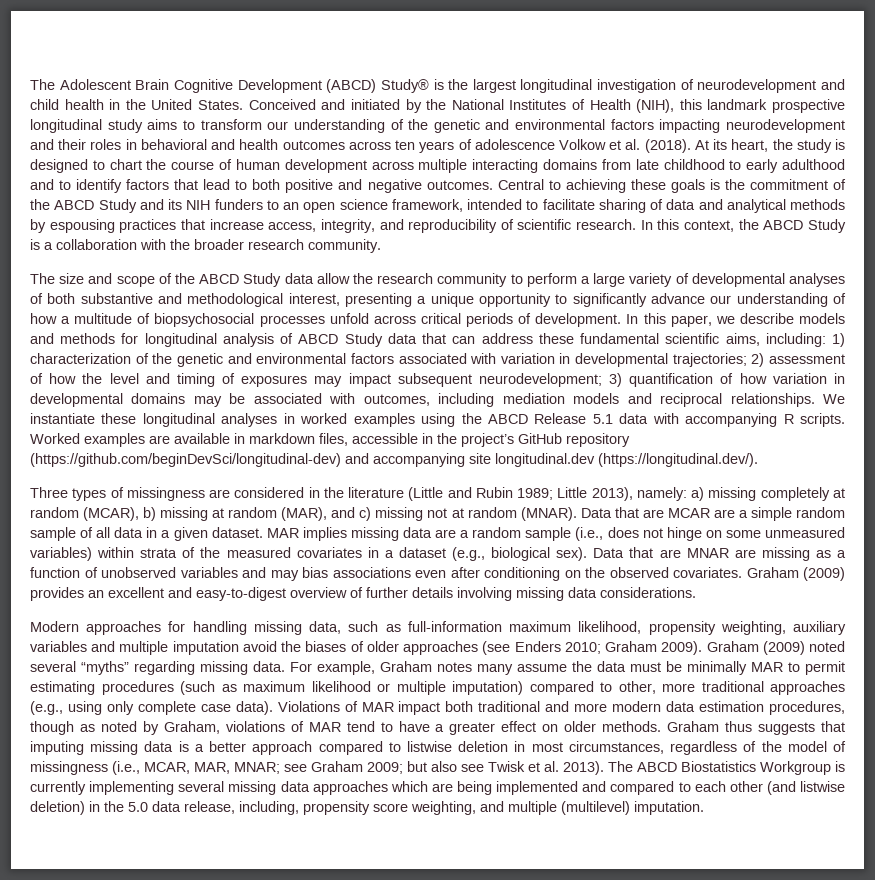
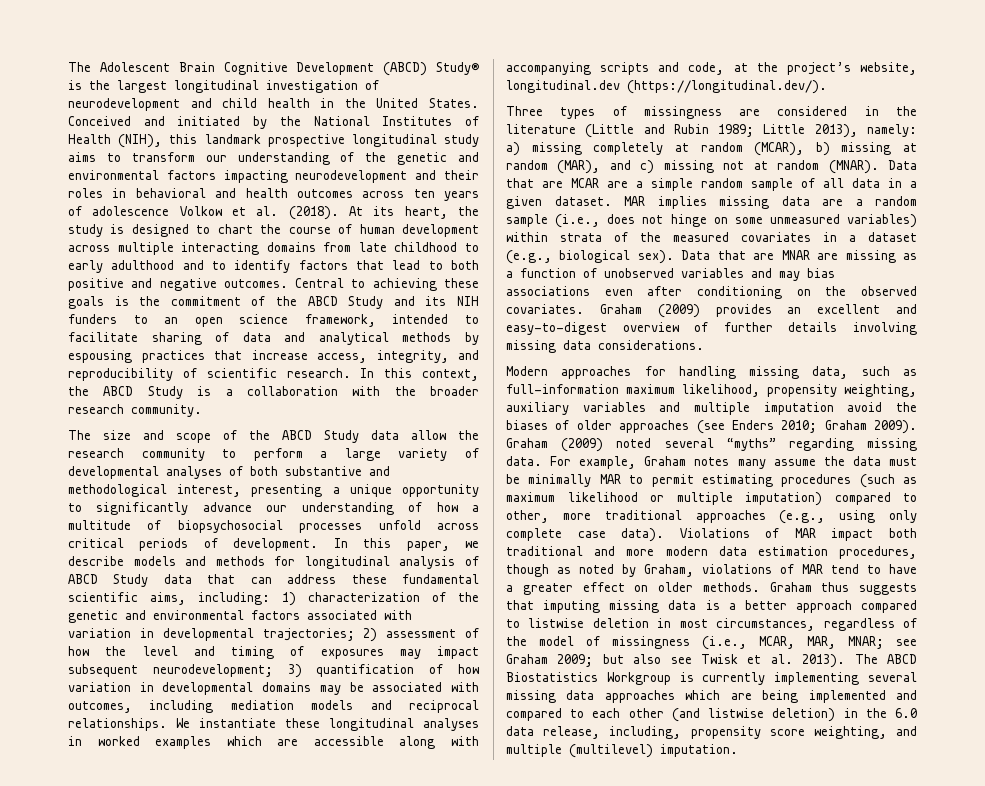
[421,413,845,427] [30,433,630,447] [30,453,491,467] using the ABCD Release 5.1 data with accompanying R scripts. Worked examples are available in markdown files, accessible in the project’s GitHub repository (https://github.com/beginDevSci/longitudinal-dev) and accompanying site -> [226,736,479,749] [506,62,917,75] which are accessible along with accompanying scripts and code, at the project’s website,
[128,802,148,812] 5.0 -> [895,708,917,718] 6.0

